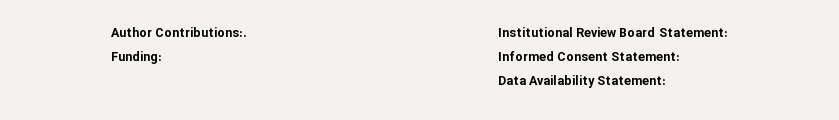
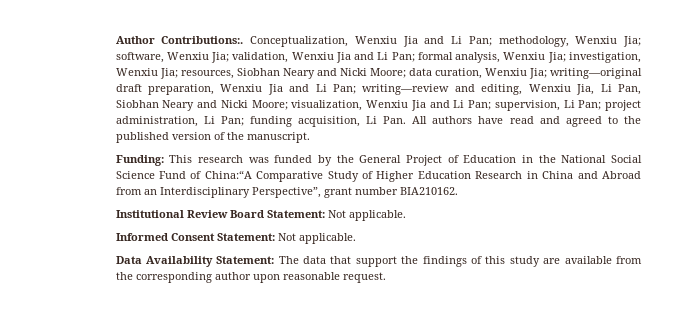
[110,51,162,64] // Funding: -> [250,36,641,47] [115,52,641,63] [115,68,643,79] [115,84,641,95] [115,100,641,111] [115,116,641,127] [115,132,310,143] [115,155,643,166] [115,170,641,182] [115,187,458,198] Conceptualization, Wenxiu Jia and Li Pan; methodology, Wenxiu Jia; software, Wenxiu Jia; validation, Wenxiu Jia and Li Pan; formal analysis, Wenxiu Jia; investigation, Wenxiu Jia; resources, Siobhan Neary and Nicki Moore; data curation, Wenxiu Jia; writing—original draft preparation, Wenxiu Jia and Li Pan; writing—review and editing, Wenxiu Jia, Li Pan, Siobhan Neary and Nicki Moore; visualization, Wenxiu Jia and Li Pan; supervision, Li Pan; project administration, Li Pan; funding acquisition, Li Pan. All authors have read and agreed to the published version of the manuscript. // Funding: This research was funded by the General Project of Education in the National Social Science Fund of China:“A Comparative Study of Higher Education Research in China and Abroad from an Interdisciplinary Perspective”, grant number BIA210162.
(728, 32) none -> [327,210,406,221] Not applicable.
(681, 56) none -> [277,233,356,244] Not applicable.
(667, 80) none -> [278,256,642,267] [115,272,386,283] The data that support the findings of this study are available from the corresponding author upon reasonable request.

